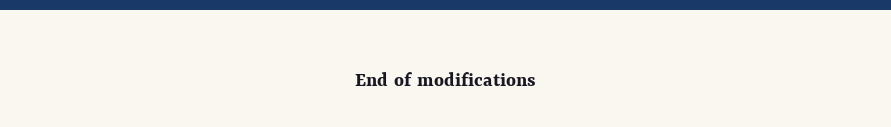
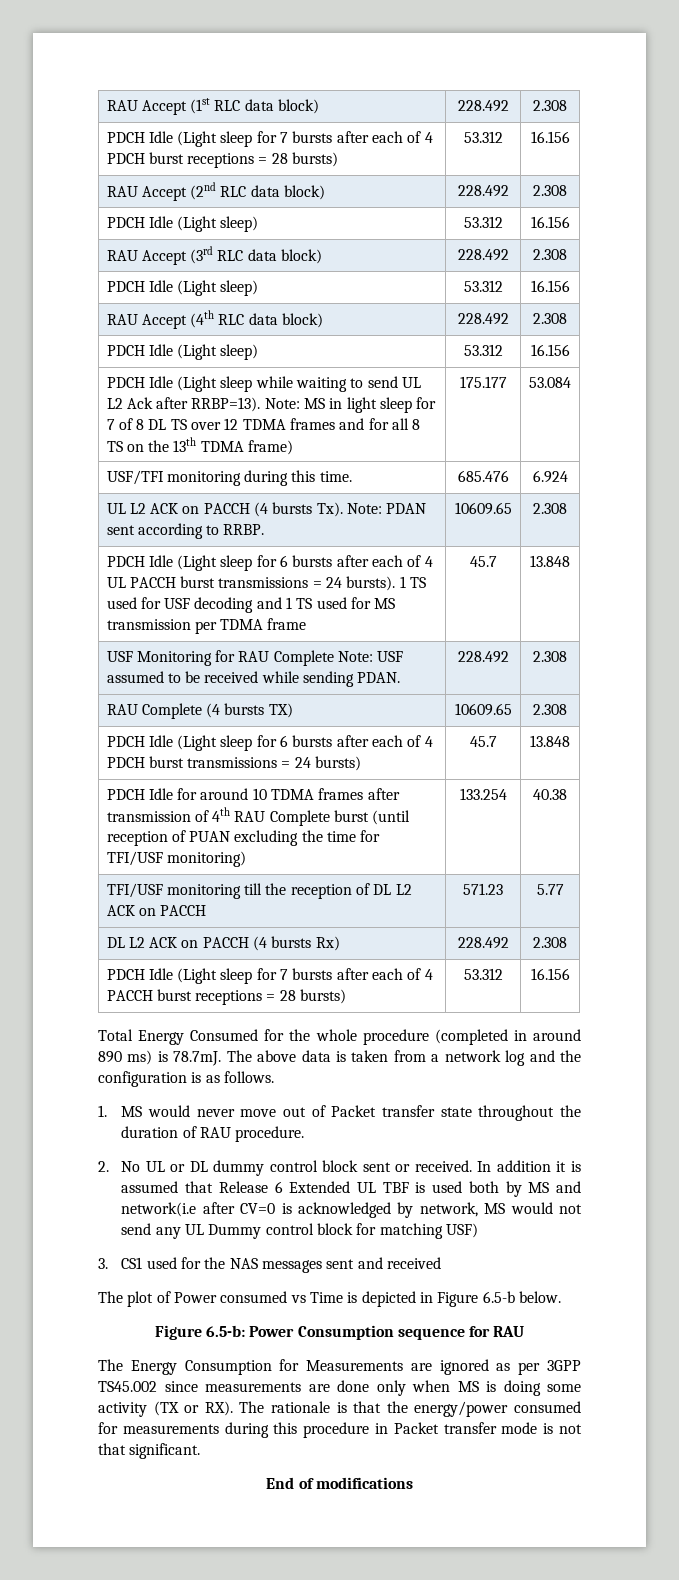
(355, 79) none -> [106,98,320,115] [457,100,509,112] [533,100,567,111] [106,131,433,147] [106,152,339,168] [463,131,503,143] [530,131,570,143] [106,182,326,201] [457,185,509,197] [533,185,567,196] [106,216,259,232] [463,216,503,228] [530,216,570,228] [106,246,323,265] [457,249,509,261] [533,249,567,260] [106,280,259,296] [463,280,503,292] [530,280,570,292] [106,310,324,329] [457,313,509,325] [533,313,567,324] [106,344,259,360] [463,344,503,356] [530,344,570,356] [106,376,422,392] [106,397,437,413] [106,418,421,430] [106,437,294,455] [459,376,507,388] [529,377,571,388] [106,470,352,486] [457,470,509,482] [532,470,568,483] [106,502,427,517] [106,523,265,539] [454,502,512,515] [533,503,567,514] [106,555,433,571] [106,576,427,591] [106,597,396,613] [106,618,307,634] [469,556,497,567] [530,555,570,567] [106,650,404,666] [106,671,401,687] [457,651,509,663] [533,651,567,662] [106,703,293,719] [454,703,512,716] [533,704,567,715] [106,735,433,751] [106,756,362,771] [469,736,497,747] [530,735,570,747] [106,788,400,800] [106,807,411,826] [106,830,381,846] [106,851,246,867] [459,788,507,800] [533,789,567,800] [106,883,412,899] [106,905,207,916] [463,883,503,895] [536,884,564,895] [106,936,340,951] [457,937,509,949] [533,937,567,948] [106,968,433,984] [106,989,347,1005] [463,968,503,980] [530,968,570,980] [98,1029,581,1045] [98,1050,581,1066] [98,1071,274,1087] [98,1105,582,1121] [121,1126,305,1142] [98,1160,581,1176] [121,1181,581,1197] [121,1202,582,1218] [121,1223,478,1239] [98,1257,441,1273] [98,1291,561,1307] [154,1325,525,1340] [98,1359,581,1375] [98,1380,581,1396] [98,1401,581,1417] [98,1422,583,1438] [98,1443,201,1459] RAU Accept (1st RLC data block) | 228.492 | 2.308 // PDCH Idle (Light sleep for 7 bursts after each of 4 PDCH burst receptions = 28 bursts) | 53.312 | 16.156 // RAU Accept (2nd RLC data block) | 228.492 | 2.308 // PDCH Idle (Light sleep) | 53.312 | 16.156 // RAU Accept (3rd RLC data block) | 228.492 | 2.308 // PDCH Idle (Light sleep) | 53.312 | 16.156 // RAU Accept (4th RLC data block) | 228.492 | 2.308 // PDCH Idle (Light sleep) | 53.312 | 16.156 // PDCH Idle (Light sleep while waiting to send UL L2 Ack after RRBP=13). Note: MS in light sleep for 7 of 8 DL TS over 12 TDMA frames and for all 8 TS on the 13th TDMA frame) | 175.177 | 53.084 // USF/TFI monitoring during this time. | 685.476 | 6.924 // UL L2 ACK on PACCH (4 bursts Tx). Note: PDAN sent according to RRBP. | 10609.65 | 2.308 // PDCH Idle (Light sleep for 6 bursts after each of 4 UL PACCH burst transmissions = 24 bursts). 1 TS used for USF decoding and 1 TS used for MS transmission per TDMA frame | 45.7 | 13.848 // USF Monitoring for RAU Complete Note: USF assumed to be received while sending PDAN. | 228.492 | 2.308 // RAU Complete (4 bursts TX) | 10609.65 | 2.308 // PDCH Idle (Light sleep for 6 bursts after each of 4 PDCH burst transmissions = 24 bursts) | 45.7 | 13.848 // PDCH Idle for around 10 TDMA frames after transmission of 4th RAU Complete burst (until reception of PUAN excluding the time for TFI/USF monitoring) | 133.254 | 40.38 // TFI/USF monitoring till the reception of DL L2 ACK on PACCH | 571.23 | 5.77 // DL L2 ACK on PACCH (4 bursts Rx) | 228.492 | 2.308 // PDCH Idle (Light sleep for 7 bursts after each of 4 PACCH burst receptions = 28 bursts) | 53.312 | 16.156 // Total Energy Consumed for the whole procedure (completed in around 890 ms) is 78.7mJ. The above data is taken from a network log and the configuration is as follows. // 1. MS would never move out of Packet transfer state throughout the duration of RAU procedure. // 2. No UL or DL dummy control block sent or received. In addition it is assumed that Release 6 Extended UL TBF is used both by MS and network(i.e after CV=0 is acknowledged by network, MS would not send any UL Dummy control block for matching USF) // 3. CS1 used for the NAS messages sent and received // The plot of Power consumed vs Time is depicted in Figure 6.5-b below. // Figure 6.5-b: Power Consumption sequence for RAU // The Energy Consumption for Measurements are ignored as per 3GPP TS45.002 since measurements are done only when MS is doing some activity (TX or RX). The rationale is that the energy/power consumed for measurements during this procedure in Packet transfer mode is not that significant. //

